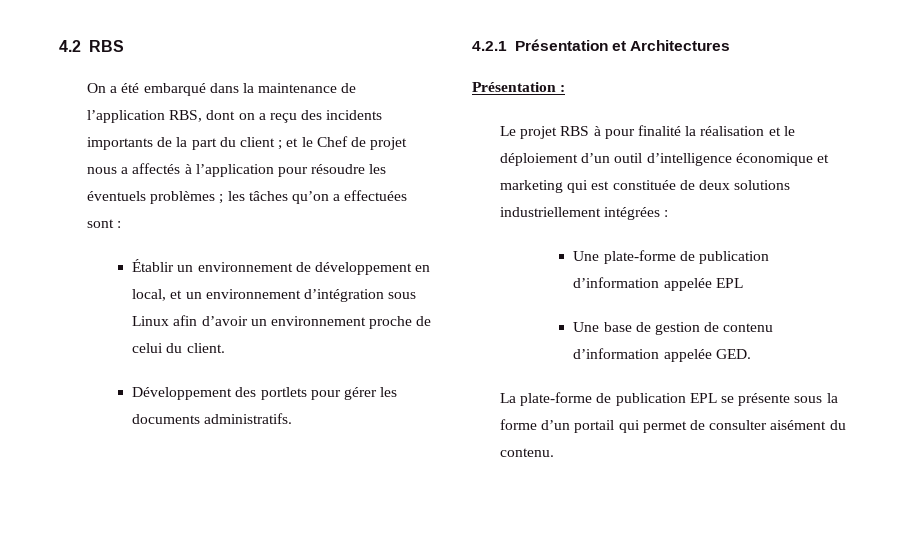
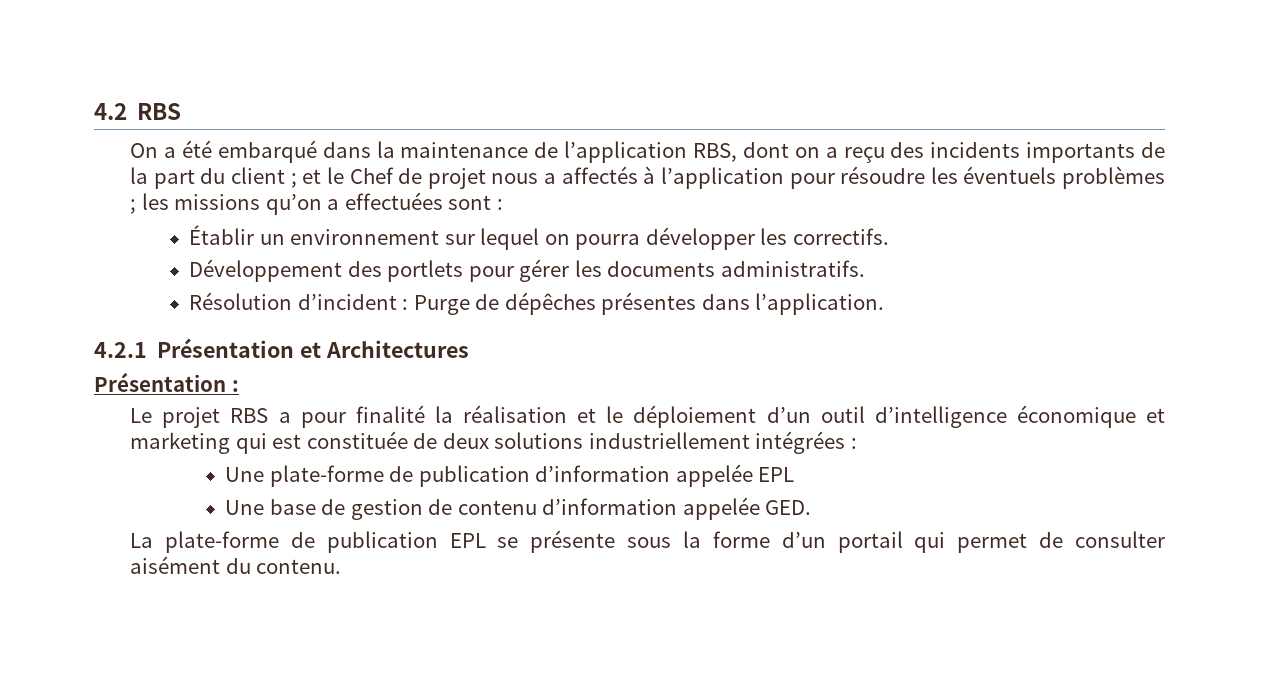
[248,191,288,201] tâches -> [174,194,261,210] missions
[295,262,431,275] [132,289,417,302] [132,315,432,329] [132,343,225,353] de développement en local, et un environnement d’intégration sous Linux afin d’avoir un environnement proche de celui du client. -> [444,227,889,250] sur lequel on pourra développer les correctifs.
(293, 418) none -> [188,292,885,315] // Résolution d’incident : Purge de dépêches présentes dans l’application.
[593,126,601,136] à -> [278,412,291,423] a

